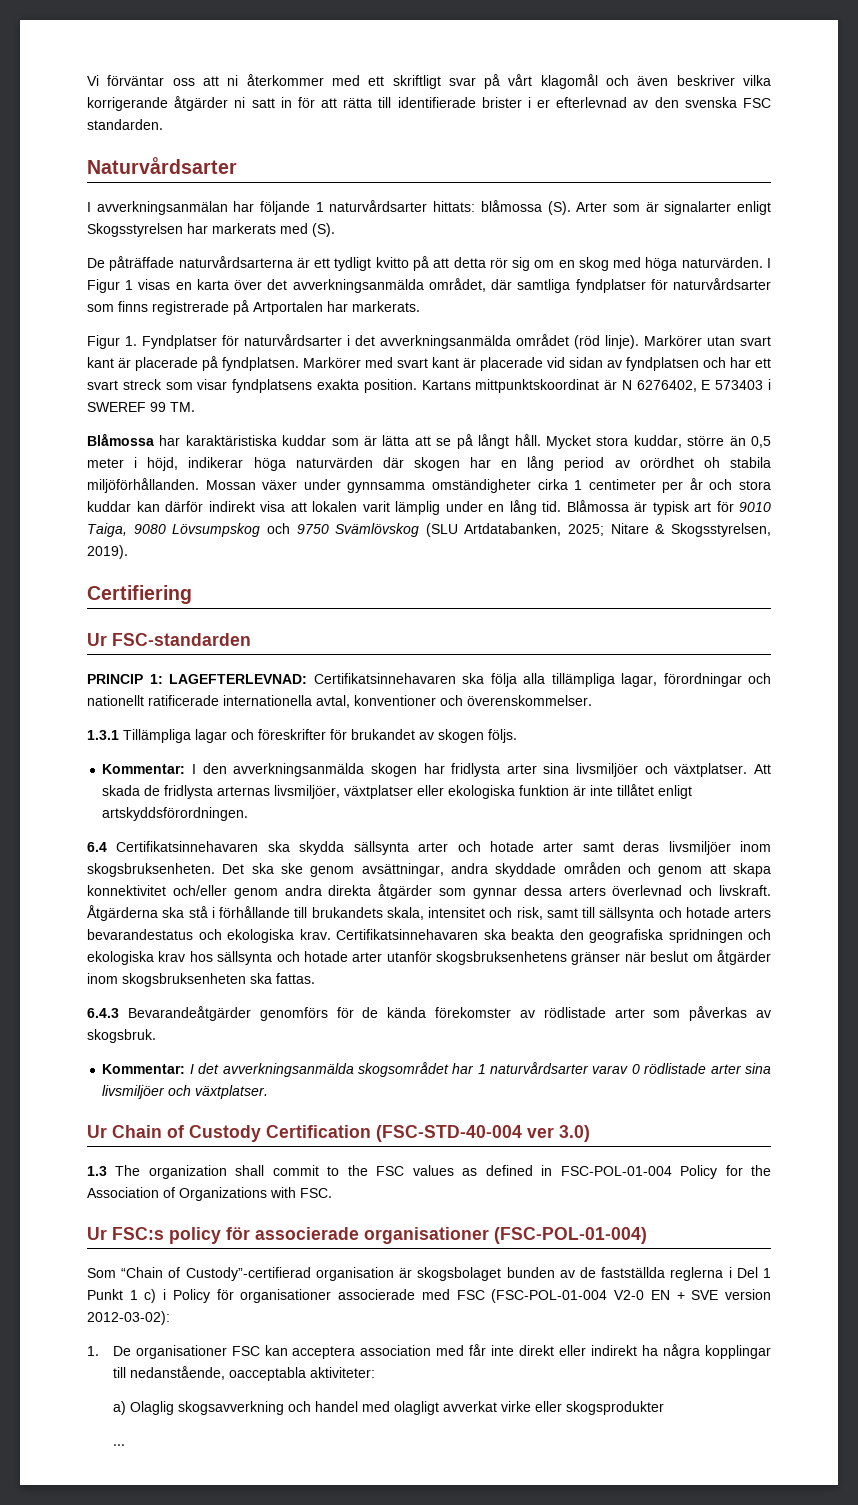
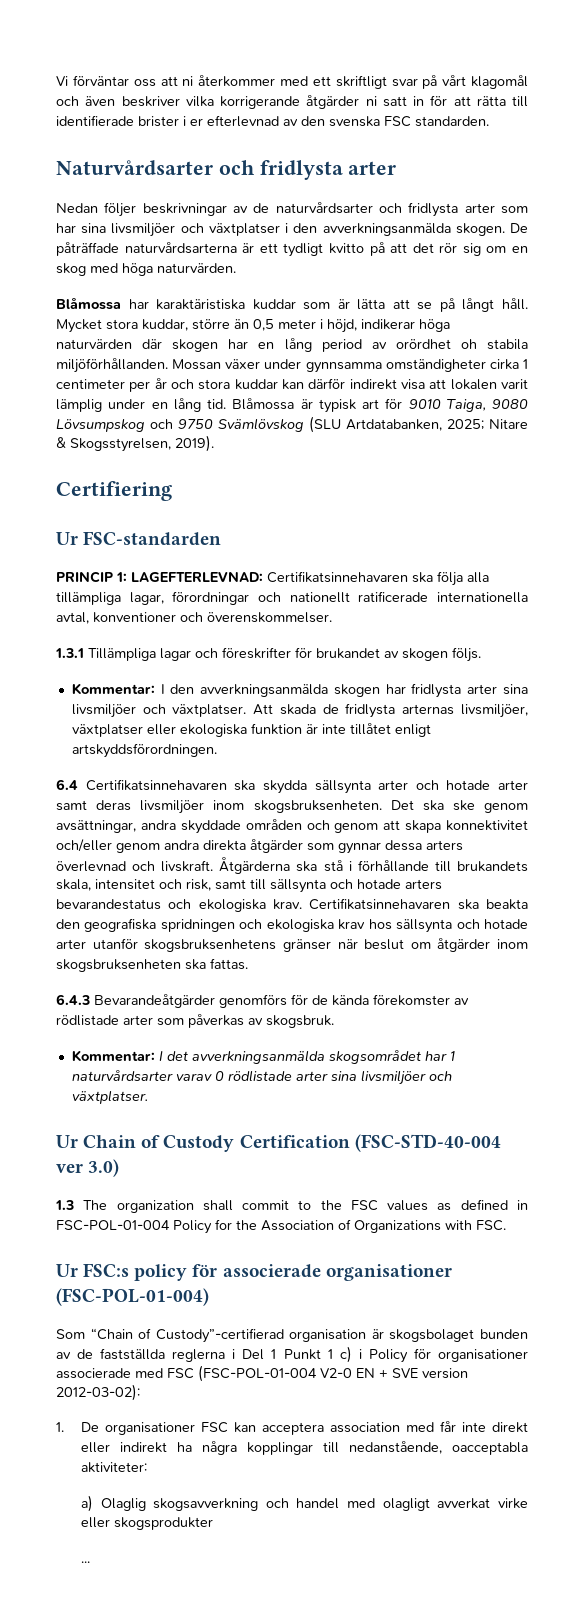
[87,200,771,215] [87,223,335,237] // I avverkningsanmälan har följande 1 naturvårdsarter hittats: blåmossa (S). Arter som är signalarter enligt Skogsstyrelsen har markerats med (S). // -> [218,160,397,180] [56,202,528,217] [56,223,505,237] och fridlysta arter // Nedan följer beskrivningar av de naturvårdsarter och fridlysta arter som har sina livsmiljöer och växtplatser i den avverkningsanmälda skogen.
[453,257,486,268] detta -> [412,243,434,253] det
[767,258,772,268] [87,278,771,293] [87,300,420,315] [87,334,771,349] [87,356,771,371] [87,379,772,393] [87,402,195,412] I Figur 1 visas en karta över det avverkningsanmälda området, där samtliga fyndplatser för naturvårdsarter som finns registrerade på Artportalen har markerats. // Figur 1. Fyndplatser för naturvårdsarter i det avverkningsanmälda området (röd linje). Markörer utan svart kant är placerade på fyndplatsen. Markörer med svart kant är placerade vid sidan av fyndplatsen och har ett svart streck som visar fyndplatsens exakta position. Kartans mittpunktskoordinat är N 6276402, E 573403 i SWEREF 99 TM. -> (236, 268) none

